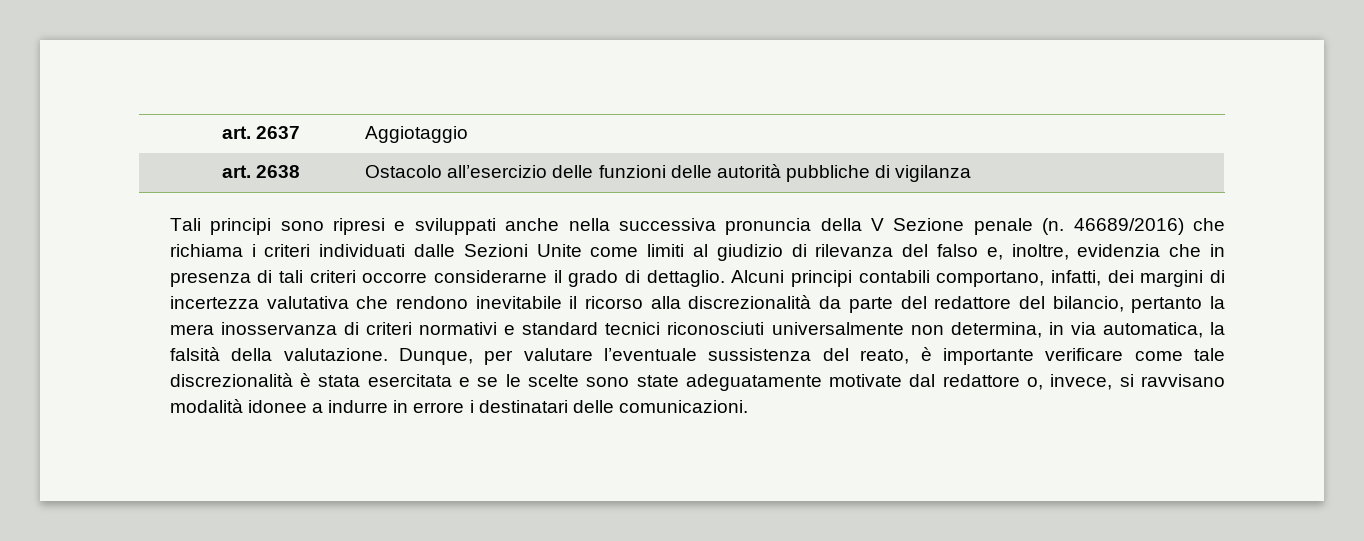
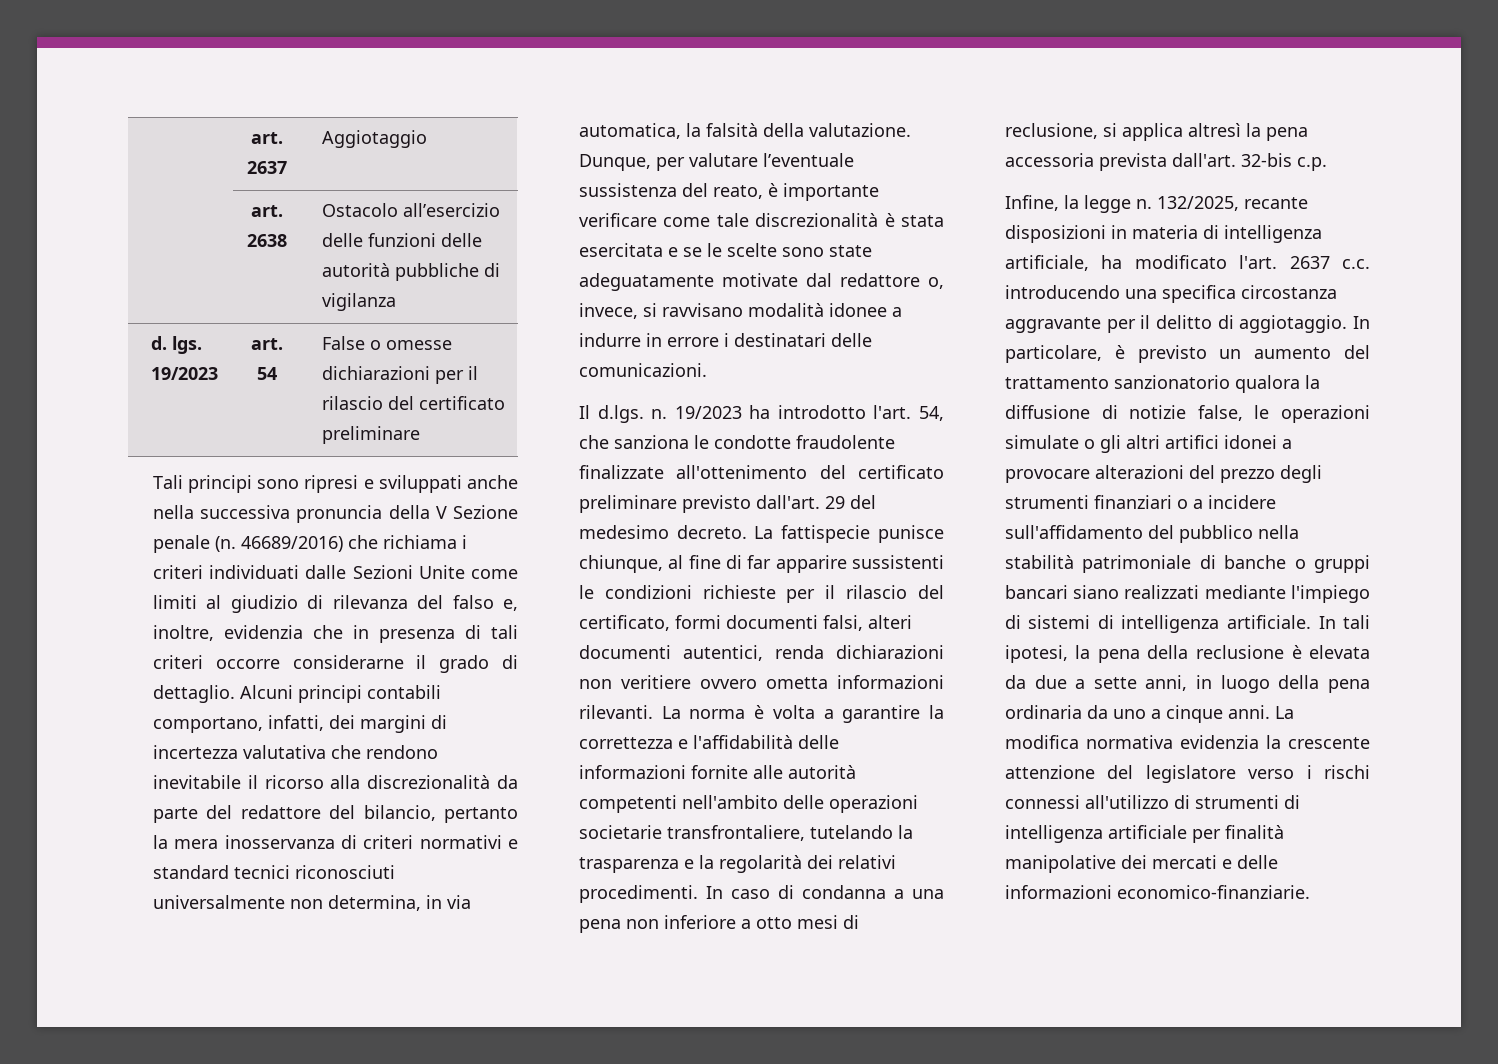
(972, 173) none -> [150,336,202,354] [150,367,218,380] [250,338,283,350] [256,367,277,380] [321,336,452,350] [321,366,478,384] [321,396,505,410] [321,426,420,444] // d. lgs. 19/2023 | art. 54 | False o omesse dichiarazioni per il rilascio del certificato preliminare
(748, 406) none -> [578,405,944,423] [578,435,895,449] [578,465,944,479] [578,495,876,513] [578,525,944,543] [578,555,944,573] [578,585,944,603] [578,615,912,631] [578,645,944,661] [578,675,944,689] [578,705,944,723] [578,735,839,749] [578,765,856,779] [578,795,918,813] [578,825,913,841] [578,855,896,873] [578,885,944,903] [578,915,859,933] [1004,123,1308,141] [1004,153,1327,171] [1004,195,1308,213] [1004,225,1322,243] [1004,255,1370,271] [1004,285,1337,303] [1004,315,1370,333] [1004,345,1370,363] [1004,375,1320,393] [1004,405,1370,423] [1004,435,1292,453] [1004,465,1322,483] [1004,495,1276,509] [1004,525,1299,543] [1004,555,1370,573] [1004,585,1370,603] [1004,615,1370,633] [1004,645,1370,663] [1004,675,1370,693] [1004,705,1294,723] [1004,735,1370,749] [1004,765,1370,783] [1004,795,1300,809] [1004,825,1284,843] [1004,855,1278,873] [1004,885,1310,899] // Il d.lgs. n. 19/2023 ha introdotto l'art. 54, che sanziona le condotte fraudolente finalizzate all'ottenimento del certificato preliminare previsto dall'art. 29 del medesimo decreto. La fattispecie punisce chiunque, al fine di far apparire sussistenti le condizioni richieste per il rilascio del certificato, formi documenti falsi, alteri documenti autentici, renda dichiarazioni non veritiere ovvero ometta informazioni rilevanti. La norma è volta a garantire la correttezza e l'affidabilità delle informazioni fornite alle autorità competenti nell'ambito delle operazioni societarie transfrontaliere, tutelando la trasparenza e la regolarità dei relativi procedimenti. In caso di condanna a una pena non inferiore a otto mesi di reclusione, si applica altresì la pena accessoria prevista dall'art. 32-bis c.p. // Infine, la legge n. 132/2025, recante disposizioni in materia di intelligenza artificiale, ha modificato l'art. 2637 c.c. introducendo una specifica circostanza aggravante per il delitto di aggiotaggio. In particolare, è previsto un aumento del trattamento sanzionatorio qualora la diffusione di notizie false, le operazioni simulate o gli altri artifici idonei a provocare alterazioni del prezzo degli strumenti finanziari o a incidere sull'affidamento del pubblico nella stabilità patrimoniale di banche o gruppi bancari siano realizzati mediante l'impiego di sistemi di intelligenza artificiale. In tali ipotesi, la pena della reclusione è elevata da due a sette anni, in luogo della pena ordinaria da uno a cinque anni. La modifica normativa evidenzia la crescente attenzione del legislatore verso i rischi connessi all'utilizzo di strumenti di intelligenza artificiale per finalità manipolative dei mercati e delle informazioni economico-finanziarie.

